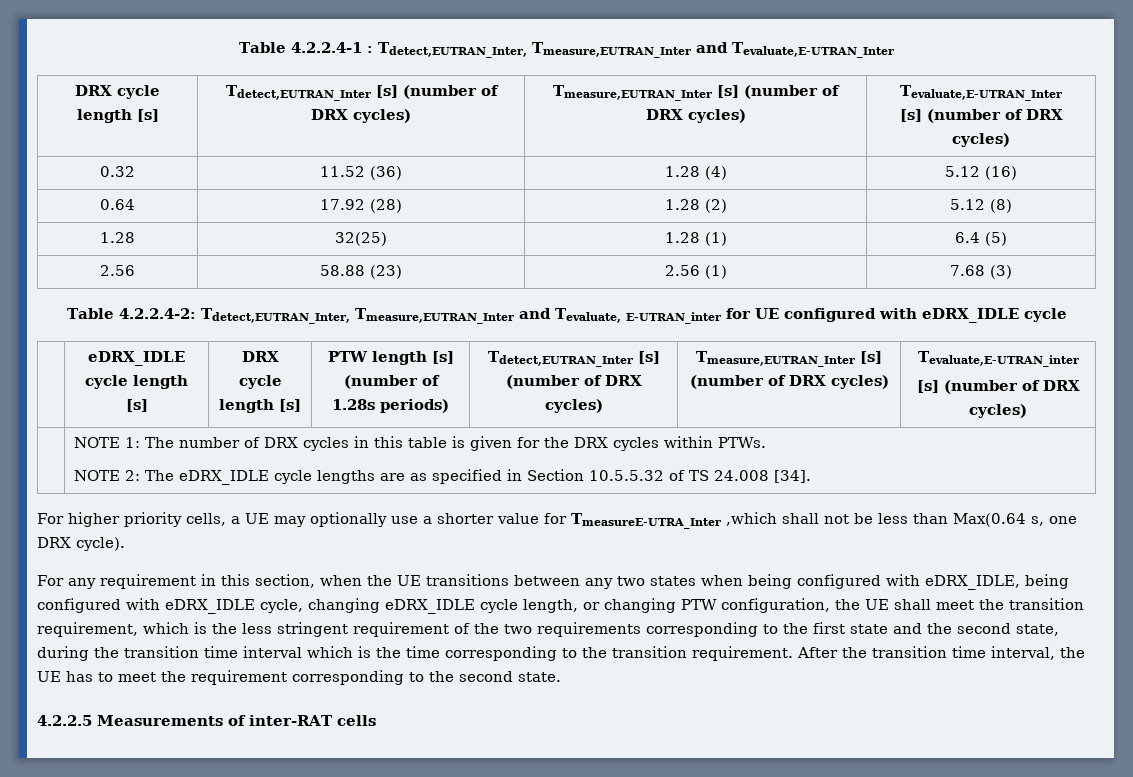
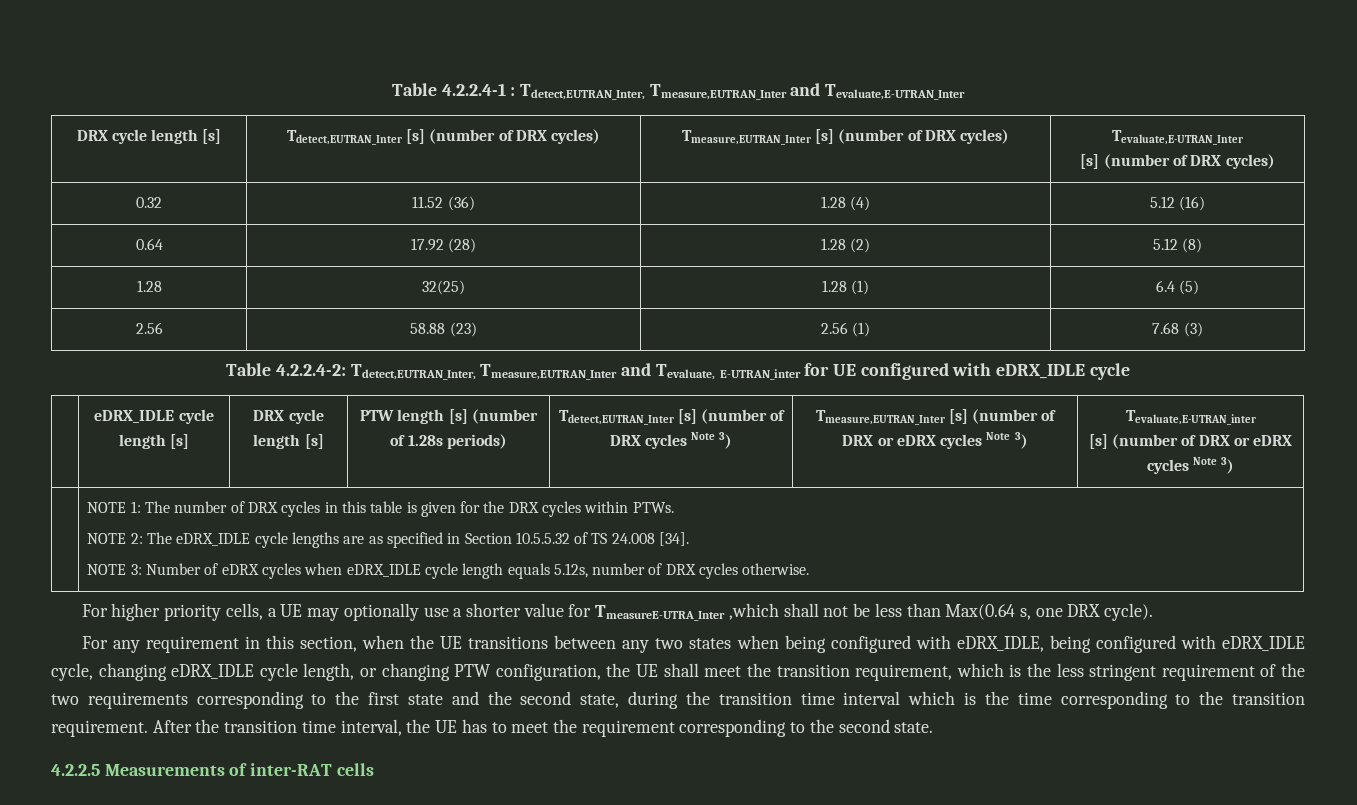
[544,399,603,413] [696,351,882,367] [689,375,889,389] cycles) | Tmeasure,EUTRAN_Inter [s] (number of DRX cycles) -> [644,432,733,449] [815,409,1057,425] [842,432,1028,449] cycles Note 3) | Tmeasure,EUTRAN_Inter [s] (number of DRX or eDRX cycles Note 3)
[969,404,1027,418] cycles) -> [1233,435,1293,446] [1146,457,1235,474] or eDRX cycles Note 3)
(812, 476) none -> [87,563,810,579] // NOTE 3: Number of eDRX cycles when eDRX_IDLE cycle length equals 5.12s, number of DRX cycles otherwise.

